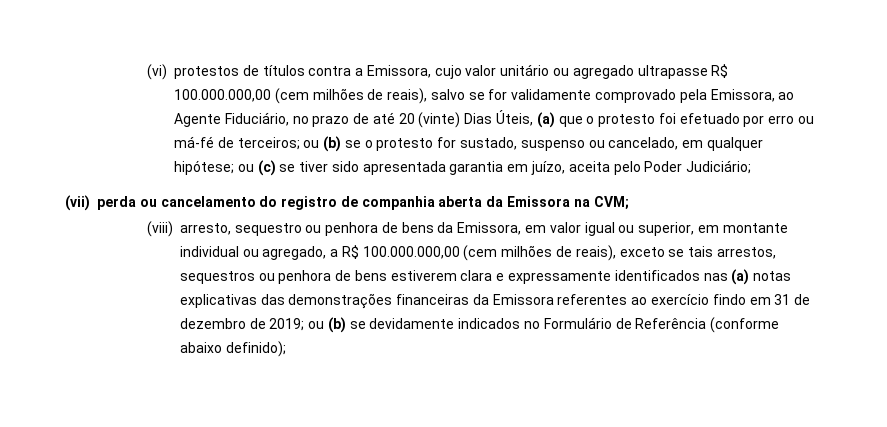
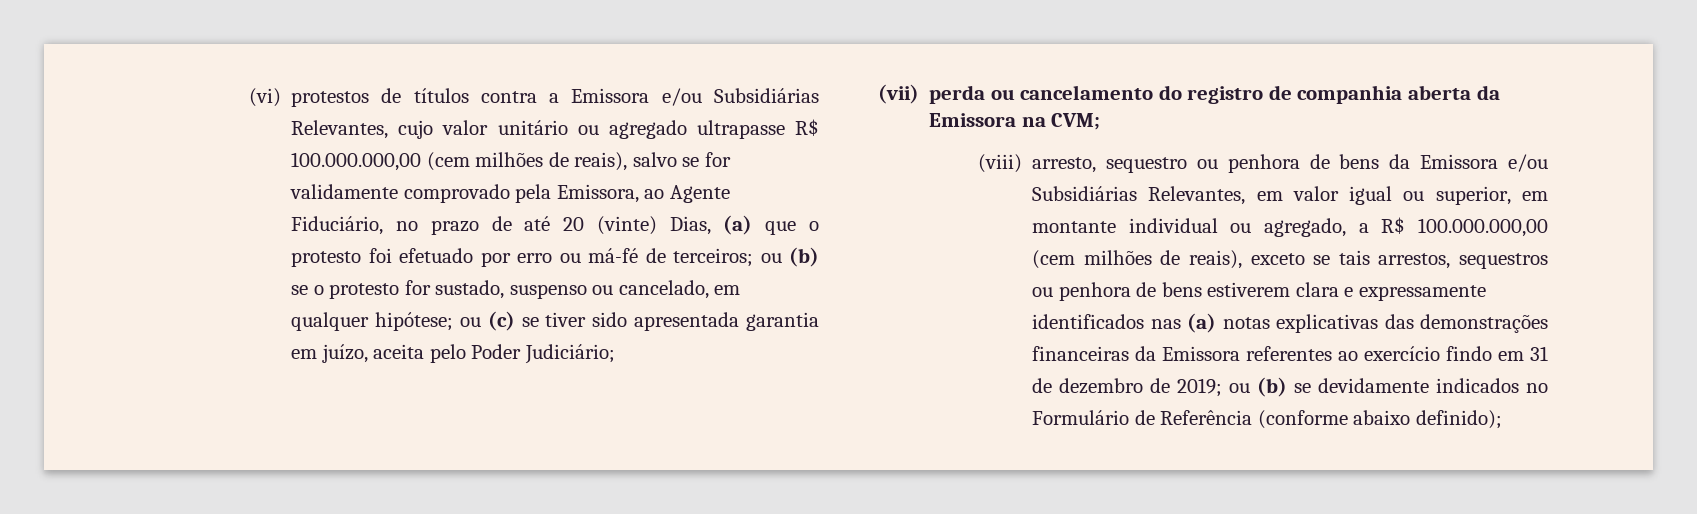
[366,65,431,78] Emissora, -> [571,88,820,106] [291,120,389,139] Emissora e/ou Subsidiárias Relevantes,
[464,110,534,126] Dias Úteis, -> [669,216,711,235] Dias,
[457,222,522,235] Emissora, -> [1420,154,1548,172] [1032,186,1246,205] Emissora e/ou Subsidiárias Relevantes,

